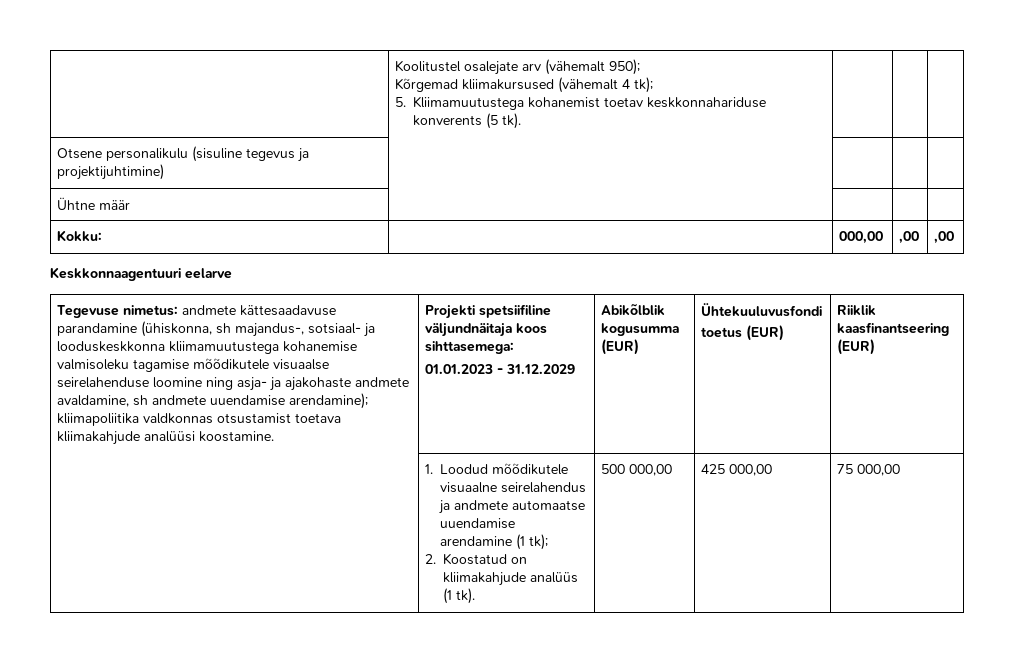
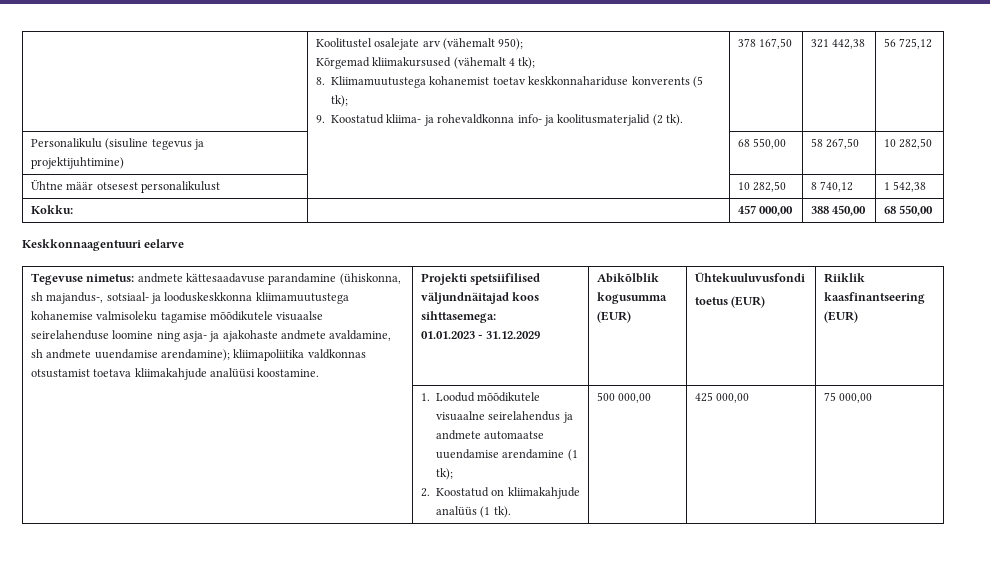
[395,97,407,107] 5. -> [315,77,325,85] 8.
[502,113,522,129] [57,146,310,162] [57,164,165,180] [57,197,131,210] tk). | | | // Otsene personalikulu (sisuline tegevus ja projektijuhtimine) | | | | // Ühtne määr | | | | -> [331,95,349,107] [315,114,684,126] [737,38,793,49] [810,39,866,49] [883,38,933,49] [30,138,204,150] [30,157,124,169] [737,138,787,149] [810,138,860,149] [883,138,933,149] [30,180,220,193] [737,181,787,192] [810,181,854,192] [883,181,927,192] tk); // 9. Koostatud kliima- ja rohevaldkonna info- ja koolitusmaterjalid (2 tk). | 378 167,50 | 321 442,38 | 56 725,12 // Personalikulu (sisuline tegevus ja projektijuhtimine) | | 68 550,00 | 58 267,50 | 10 282,50 // Ühtne määr otsesest personalikulust | | 10 282,50 | 8 740,12 | 1 542,38
[839,231,884,244] [899,231,920,244] [934,231,955,244] 000,00 | ,00 | ,00 -> [737,205,794,216] [810,205,867,216] [883,205,934,216] 457 000,00 | 388 450,00 | 68 550,00
[479,304,552,318] [425,323,513,337] spetsiifiline väljundnäitaja -> [470,273,541,285] [420,292,509,304] spetsiifilised väljundnäitajad

